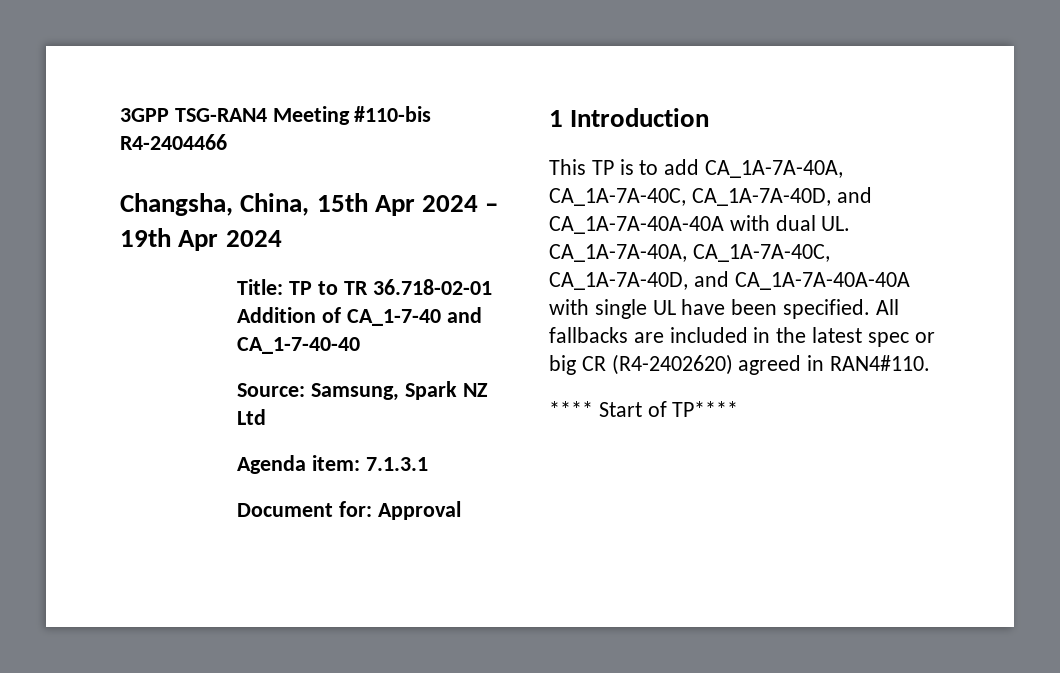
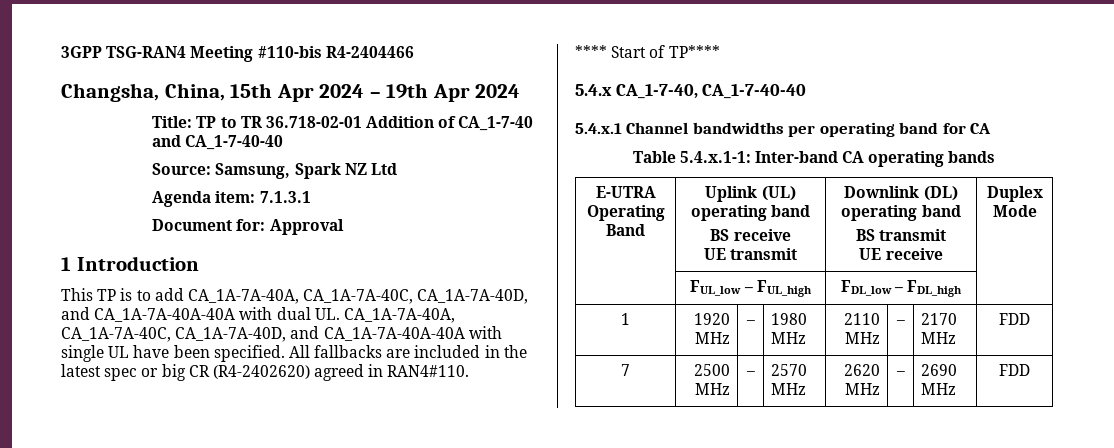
(739, 409) none -> [575,83,807,99] [575,122,992,137] [632,151,996,167] [595,186,656,198] [586,205,665,221] [606,224,645,236] [705,186,796,202] [690,205,811,221] [710,229,791,241] [703,248,798,260] [844,186,958,201] [841,205,961,221] [855,229,947,241] [859,248,943,260] [986,186,1043,202] [992,205,1037,217] [690,280,812,297] [840,280,963,297] [621,313,630,325] [693,313,730,325] [694,332,730,344] [745,320,755,325] [771,313,808,325] [771,332,807,344] [843,313,880,325] [844,332,880,344] [895,320,905,325] [921,313,958,325] [921,332,957,344] [999,313,1030,325] [621,364,630,376] [693,364,730,376] [694,383,730,395] [745,371,755,376] [771,364,808,376] [771,383,807,395] [843,364,880,376] [844,383,880,395] [895,371,905,376] [921,364,958,376] [921,383,957,395] [999,364,1030,376] // 5.4.x CA_1-7-40, CA_1-7-40-40 // 5.4.x.1 Channel bandwidths per operating band for CA // Table 5.4.x.1-1: Inter-band CA operating bands // E-UTRA Operating Band | Uplink (UL) operating band // BS receive // UE transmit | Downlink (DL) operating band // BS transmit // UE receive | Duplex Mode // | FUL_low – FUL_high | FDL_low – FDL_high | // 1 | 1920 MHz | – | 1980 MHz | 2110 MHz | – | 2170 MHz | FDD // 7 | 2500 MHz | – | 2570 MHz | 2620 MHz | – | 2690 MHz | FDD

